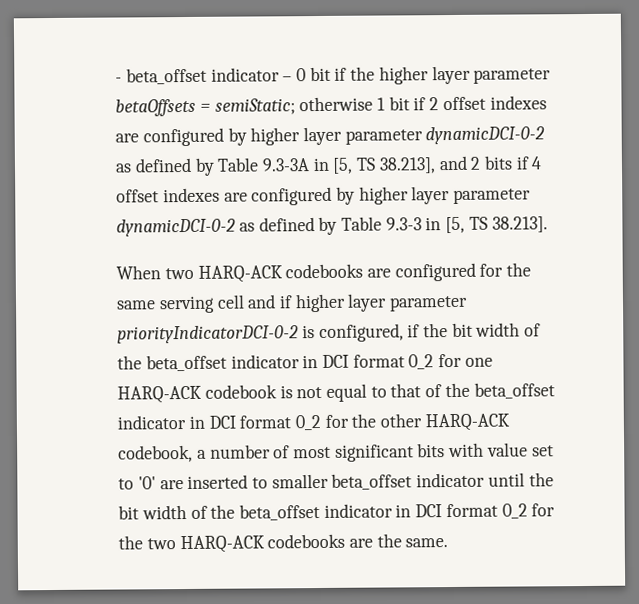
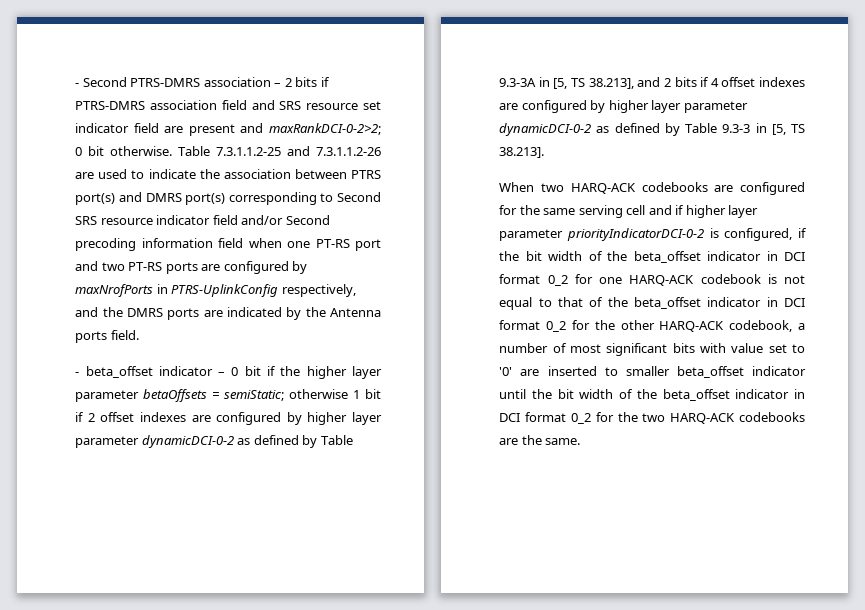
[115,77,123,83] - -> [75,77,330,87] [75,100,381,110] [75,123,381,136] [75,146,381,156] [75,169,382,179] [75,192,381,205] [75,215,330,225] [75,238,382,251] [75,261,308,274] [75,284,356,297] [75,307,382,320] [75,330,139,343] [75,372,80,376] - Second PTRS-DMRS association – 2 bits if PTRS-DMRS association field and SRS resource set indicator field are present and maxRankDCI-0-2>2; 0 bit otherwise. Table 7.3.1.1.2-25 and 7.3.1.1.2-26 are used to indicate the association between PTRS port(s) and DMRS port(s) corresponding to Second SRS resource indicator field and/or Second precoding information field when one PT-RS port and two PT-RS ports are configured by maxNrofPorts in PTRS-UplinkConfig respectively, and the DMRS ports are indicated by the Antenna ports field. // -

